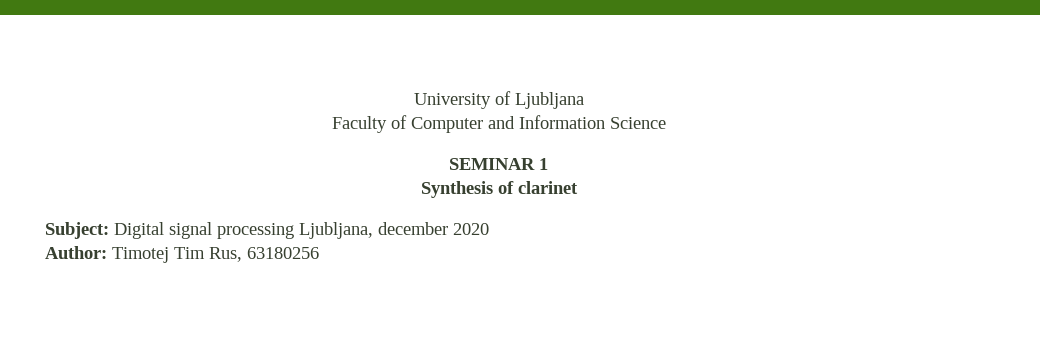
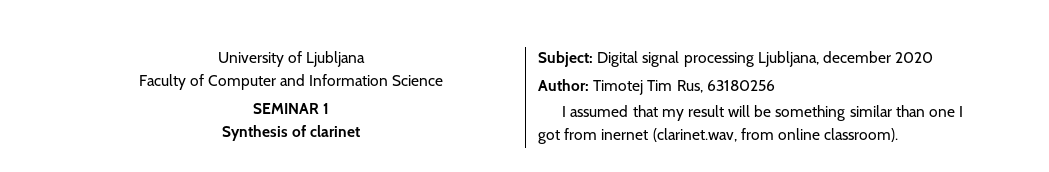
(319, 253) none -> [562,105,964,121] [538,128,899,144] // I assumed that my result will be something similar than one I got from inernet (clarinet.wav, from online classroom).

